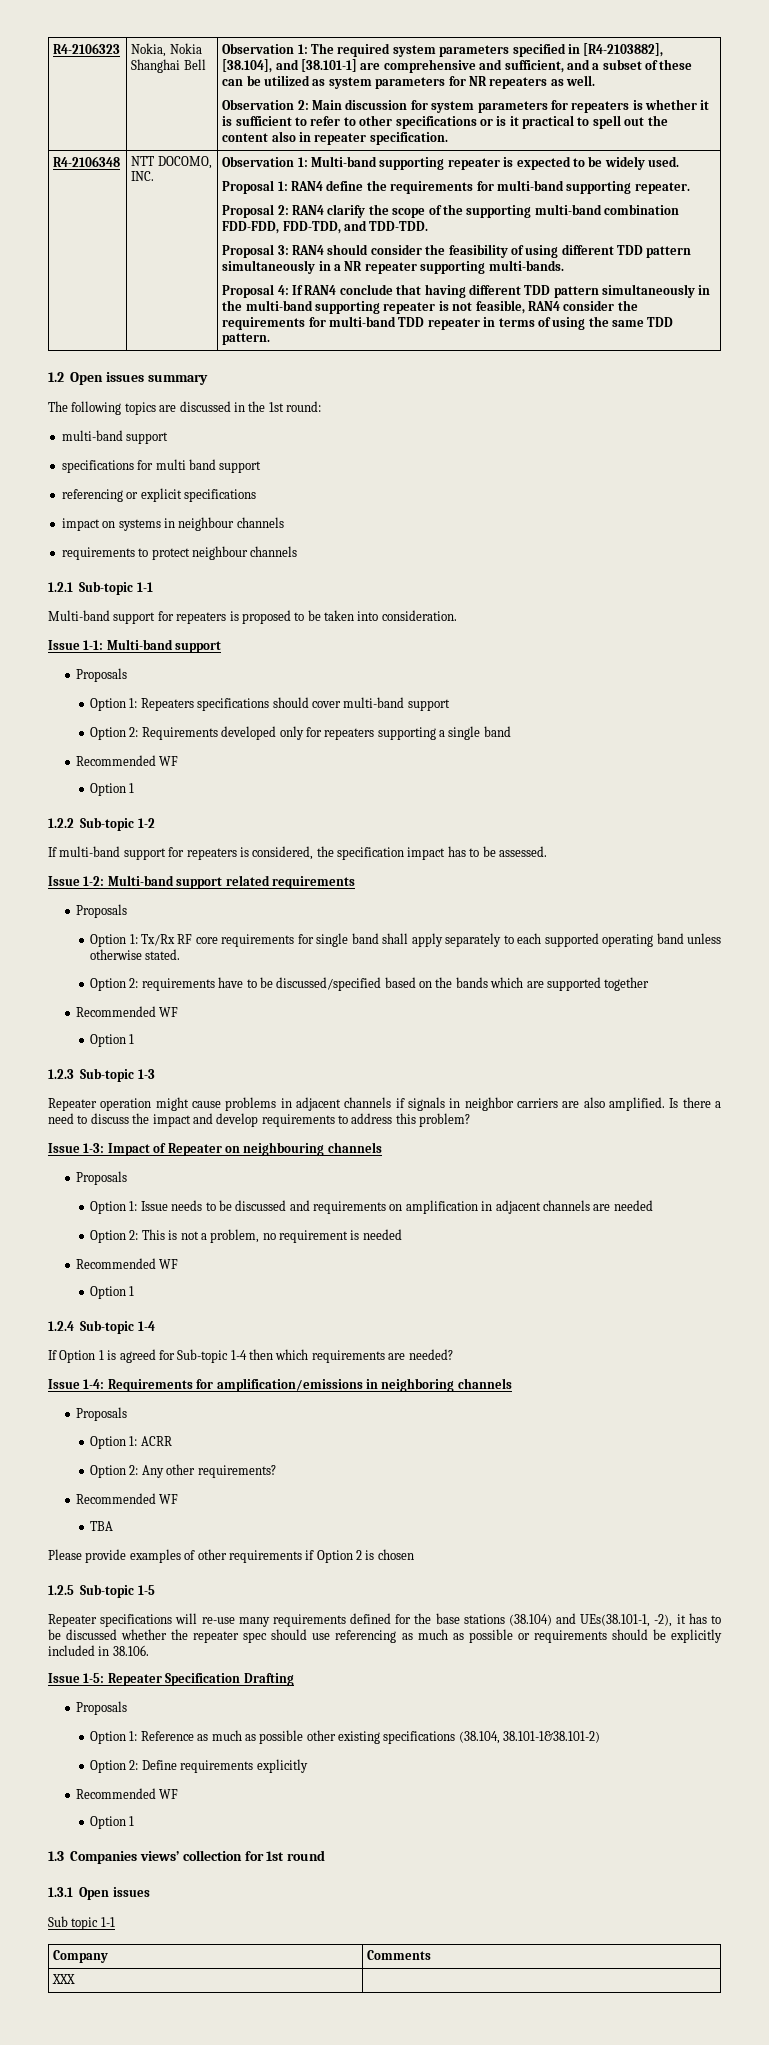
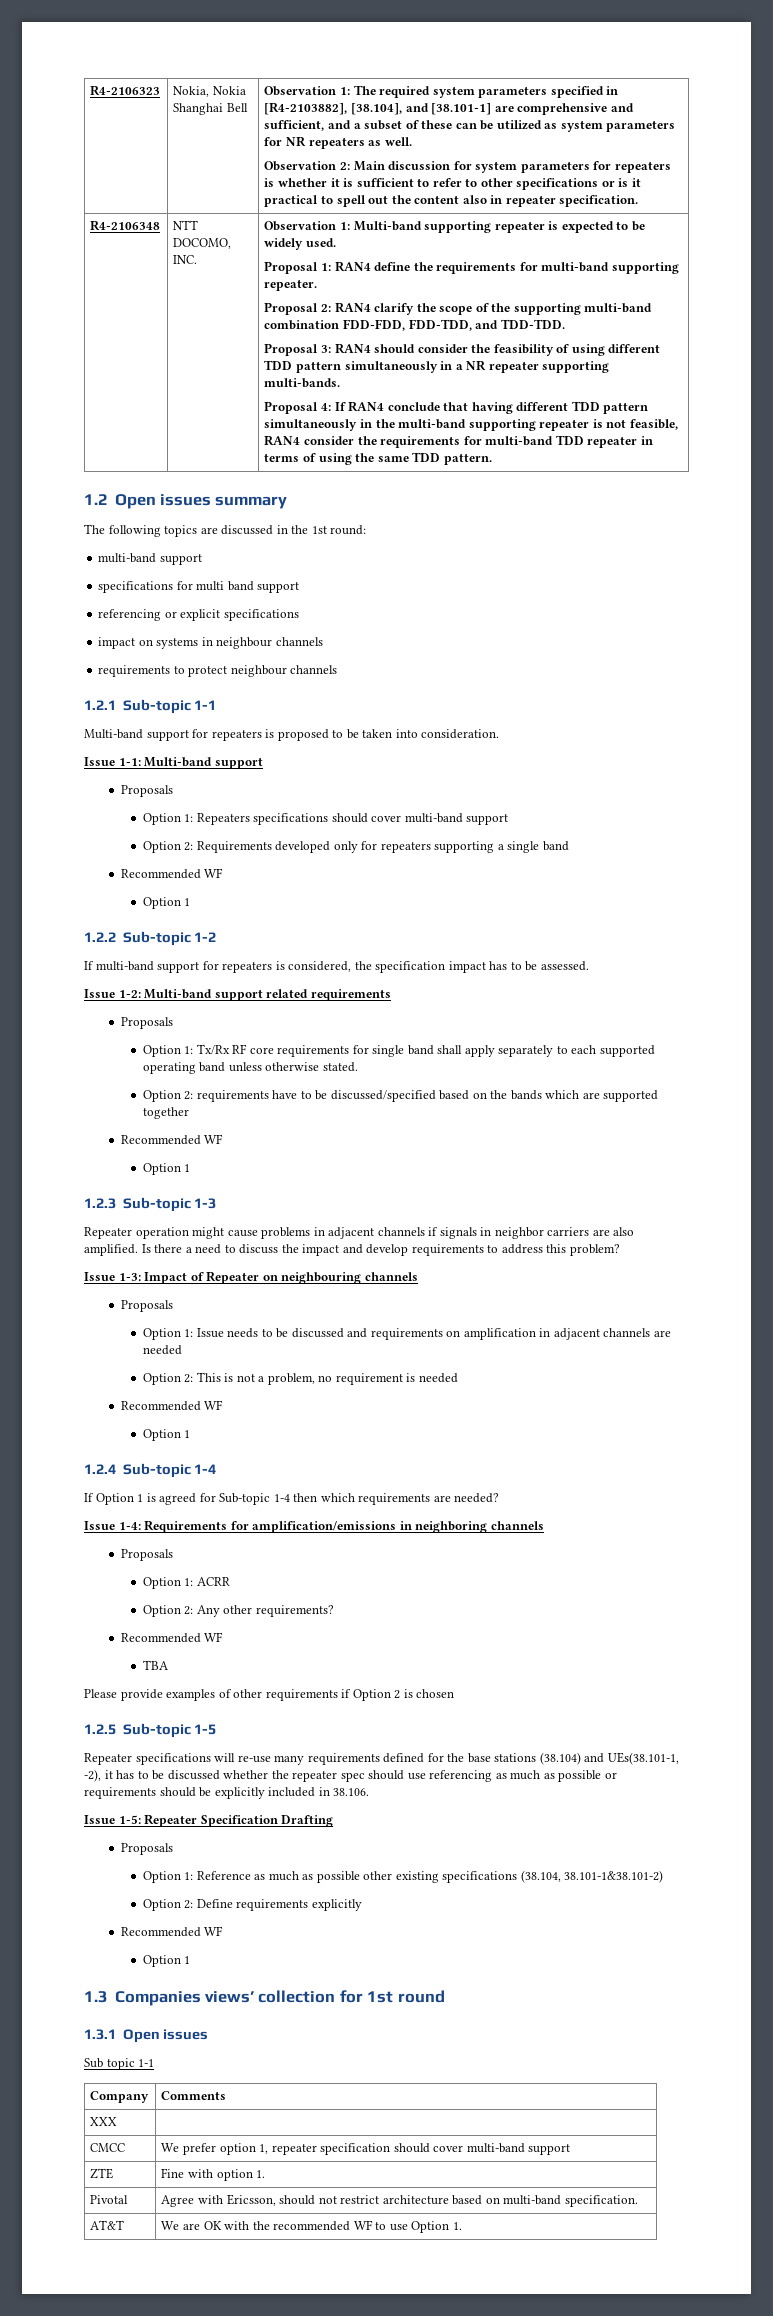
(76, 1979) none -> [90,2143,126,2152] [161,2143,571,2155] [90,2168,114,2179] [161,2168,266,2181] [90,2195,129,2204] [161,2194,638,2207] [90,2220,125,2230] [161,2220,462,2233] // CMCC | We prefer option 1, repeater specification should cover multi-band support // ZTE | Fine with option 1. // Pivotal | Agree with Ericsson, should not restrict architecture based on multi-band specification. // AT&T | We are OK with the recommended WF to use Option 1.

